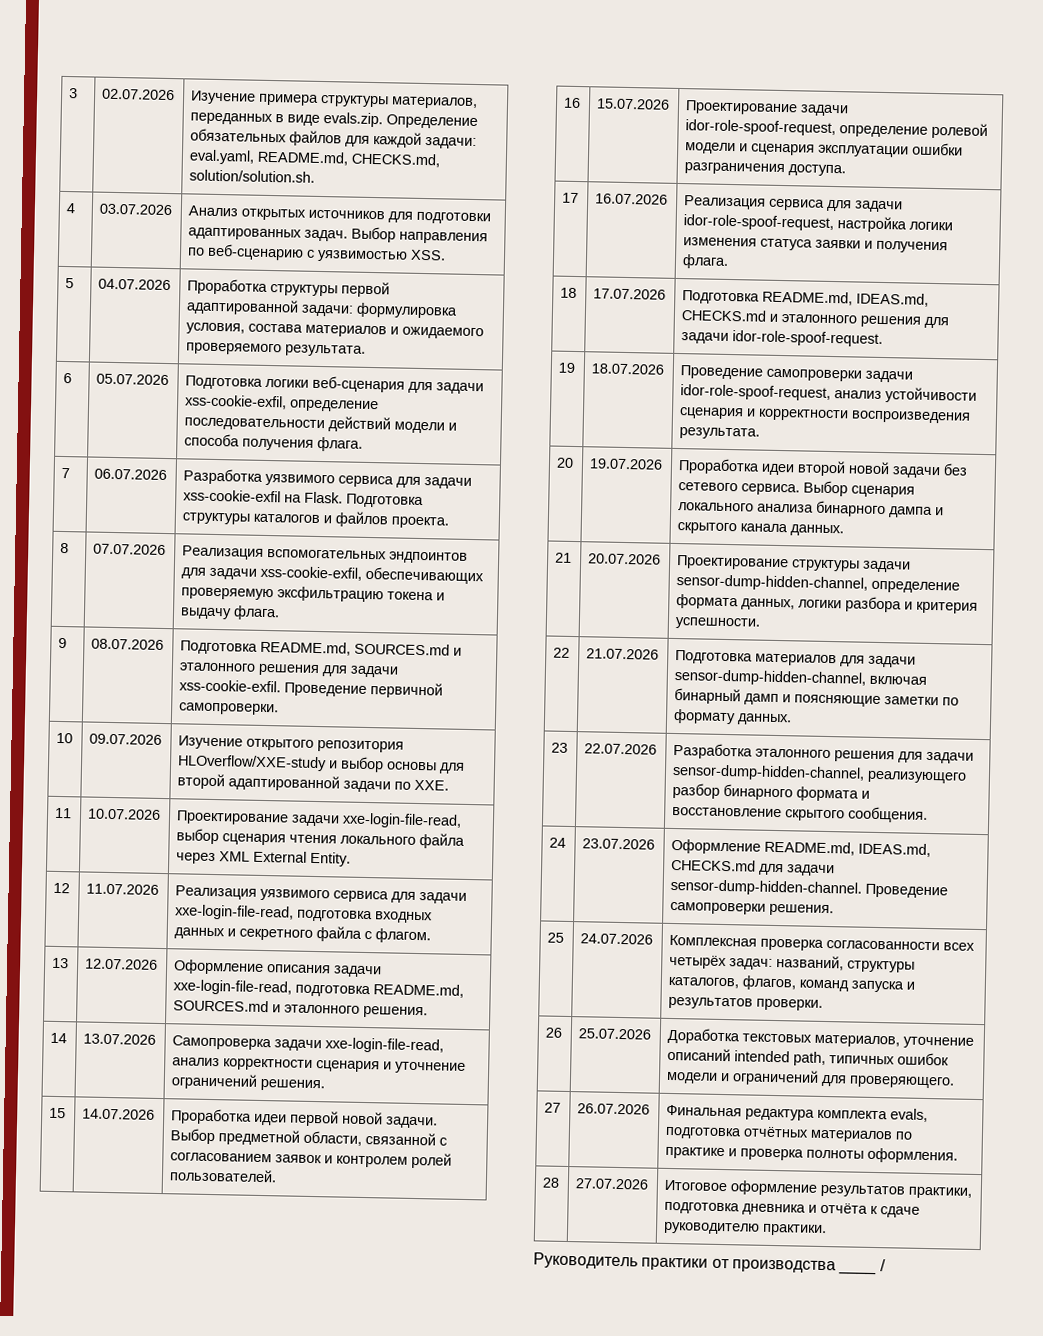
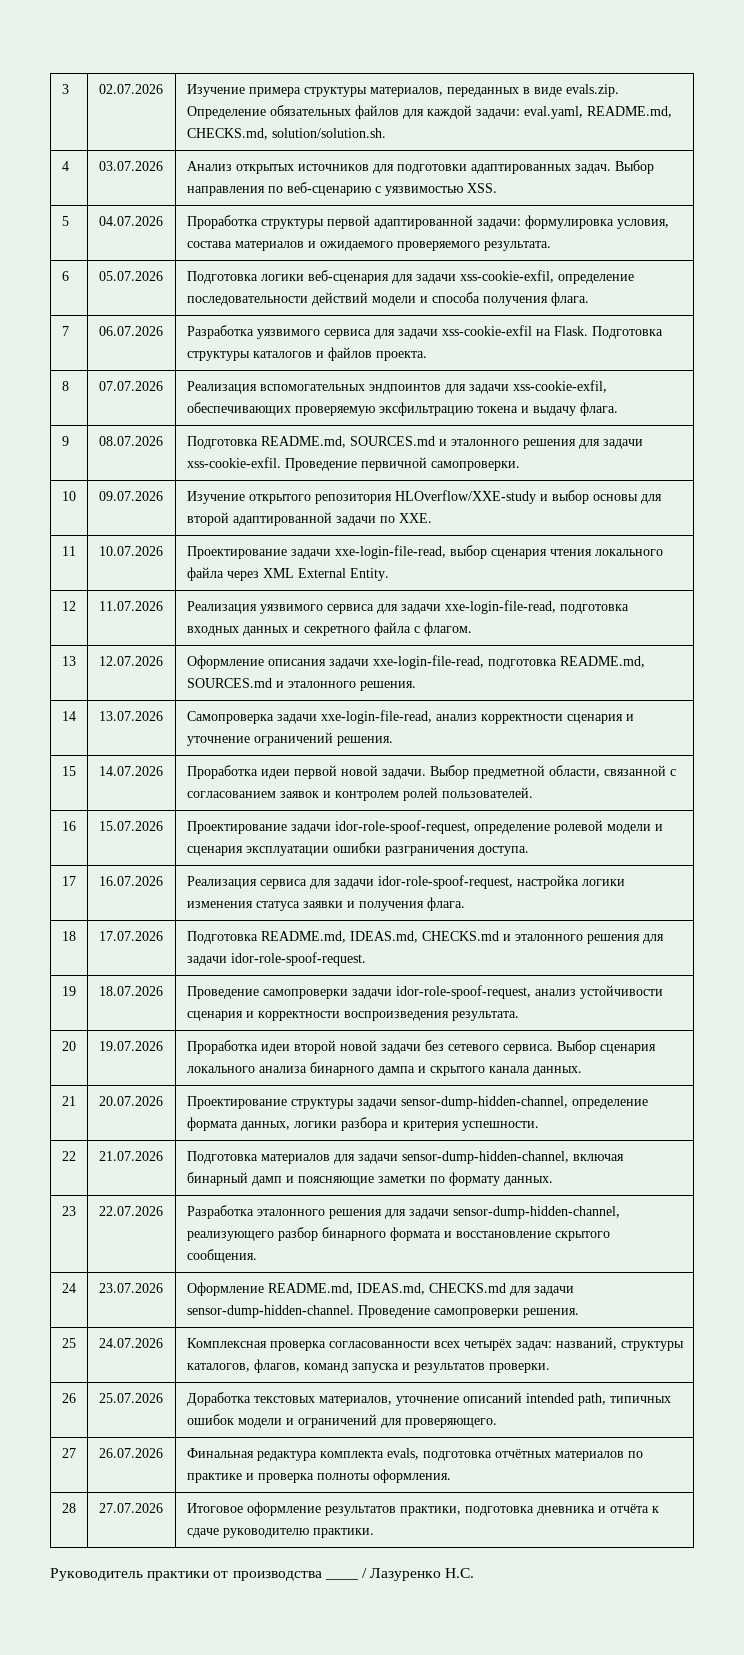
(886, 1265) none -> [370,1568,475,1581] Лазуренко Н.С.

